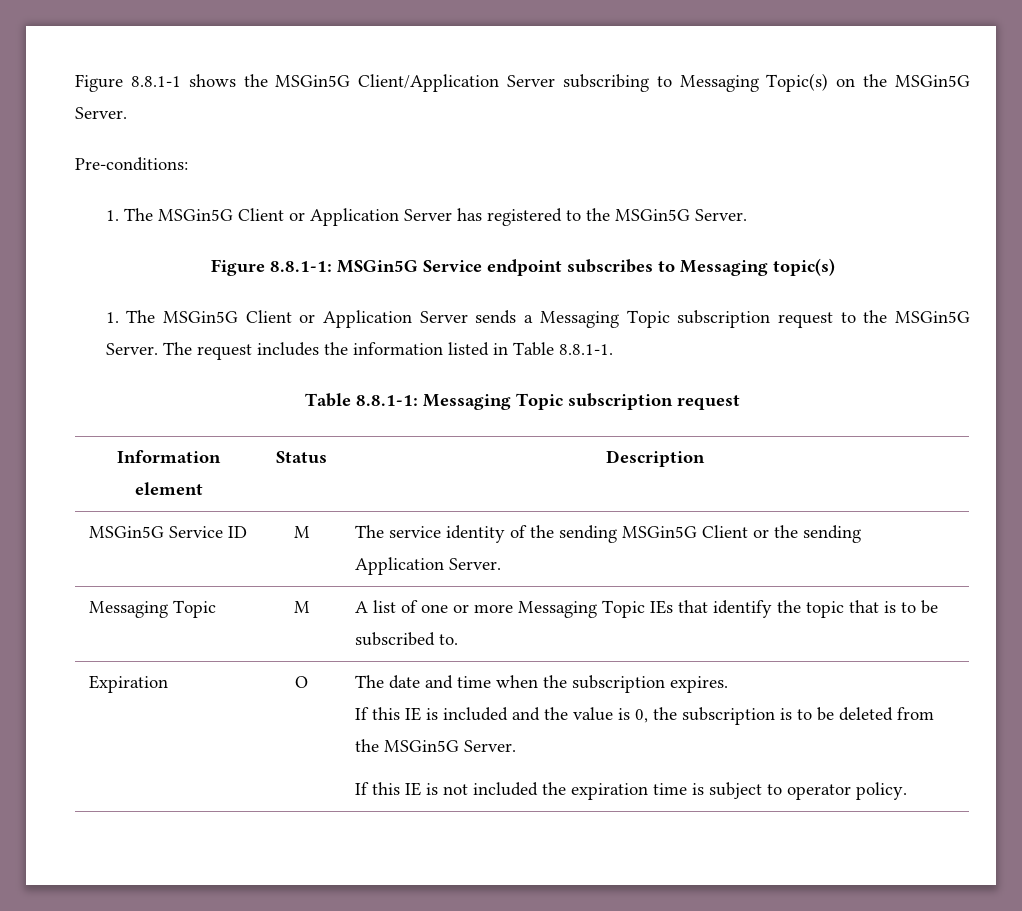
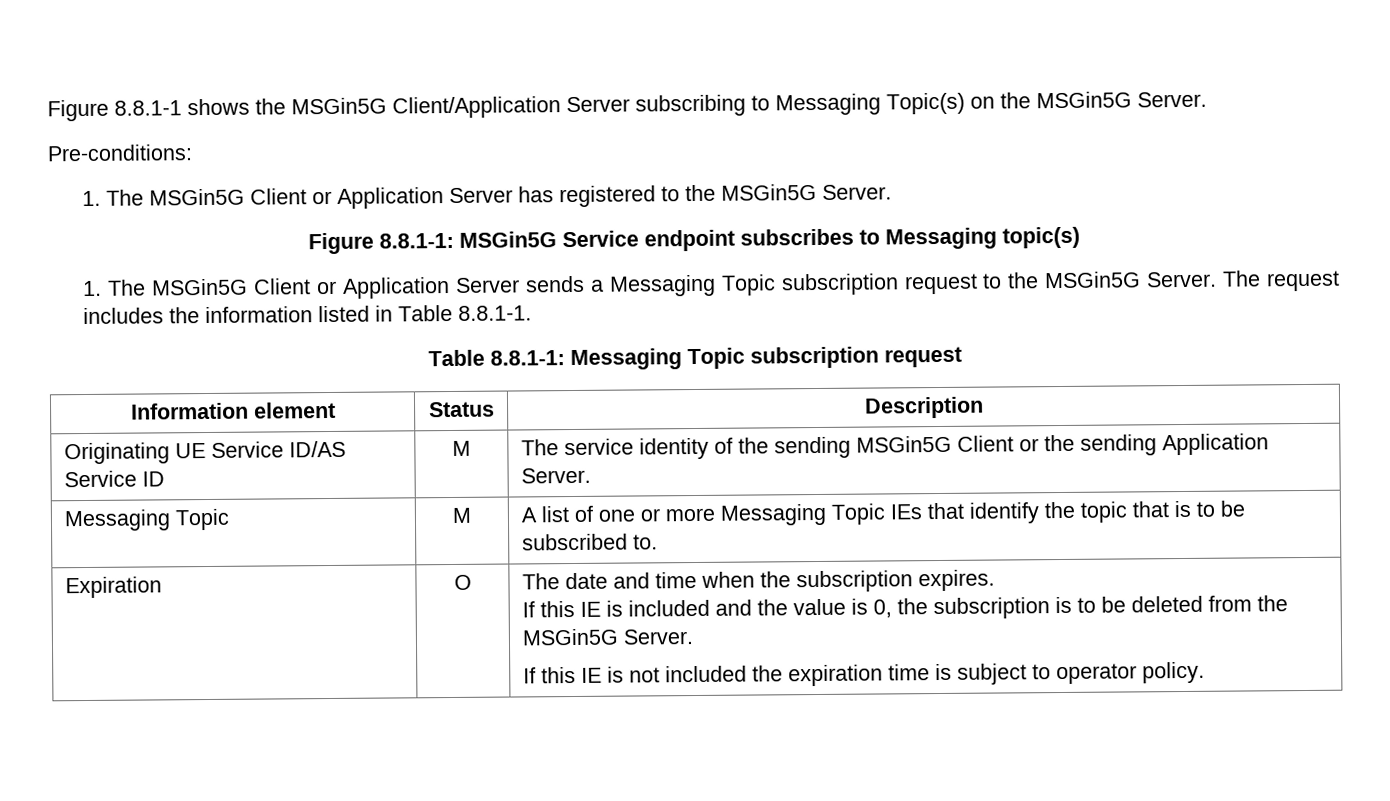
[89,526,165,538] MSGin5G -> [63,440,346,465] Originating UE Service ID/AS

